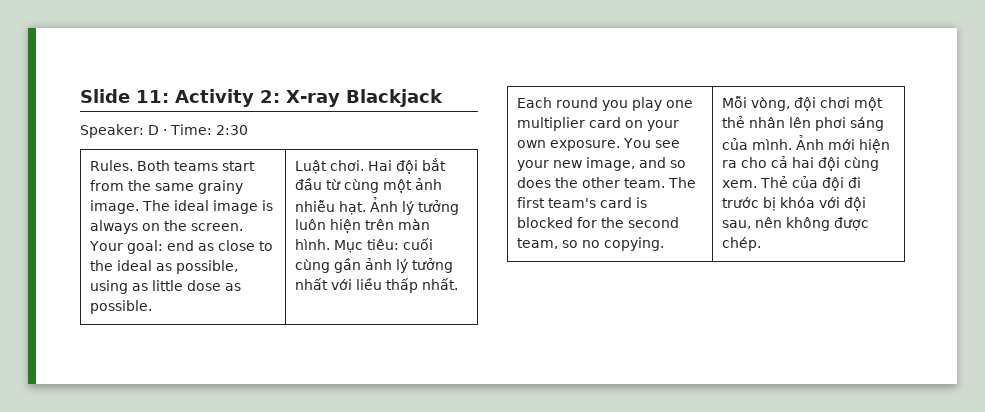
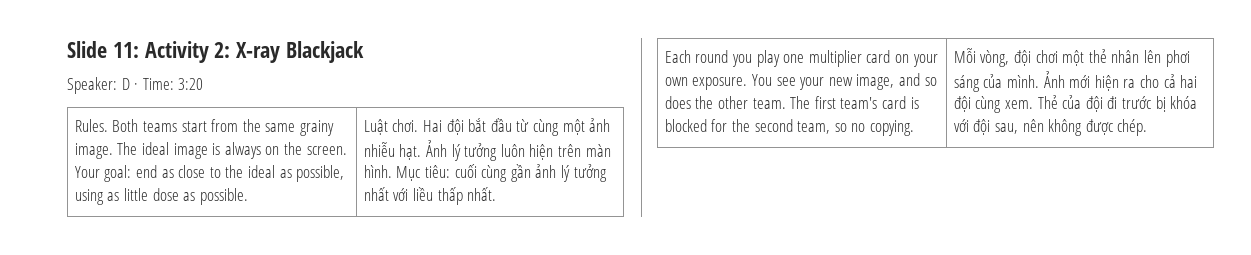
[216,125,248,135] 2:30 -> [178,78,204,90] 3:20

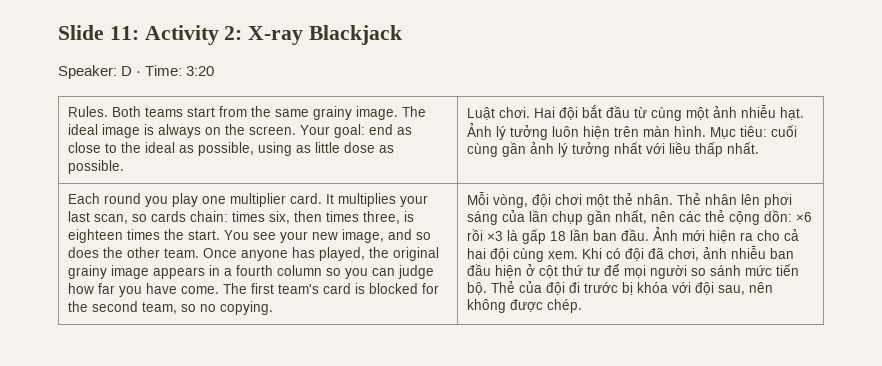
[866,50,938,67] [664,77,748,90] card on your own exposure. -> [289,193,428,207] [67,211,414,224] [67,229,220,243] card. It multiplies your last scan, so cards chain: times six, then times three, is eighteen times the start.
(786, 103) none -> [202,247,439,261] [67,265,434,279] [67,283,219,297] Once anyone has played, the original grainy image appears in a fourth column so you can judge how far you have come.
(1107, 56) none -> [636,193,701,205] nhân. Thẻ
[1007,75,1040,88] mình. -> [528,210,812,225] [466,229,649,244] lần chụp gần nhất, nên các thẻ cộng dồn: ×6 rồi ×3 là gấp 18 lần ban đầu.
(1034, 104) none -> [581,246,794,261] [466,264,799,279] [466,282,487,295] Khi có đội đã chơi, ảnh nhiễu ban đầu hiện ở cột thứ tư để mọi người so sánh mức tiến bộ.

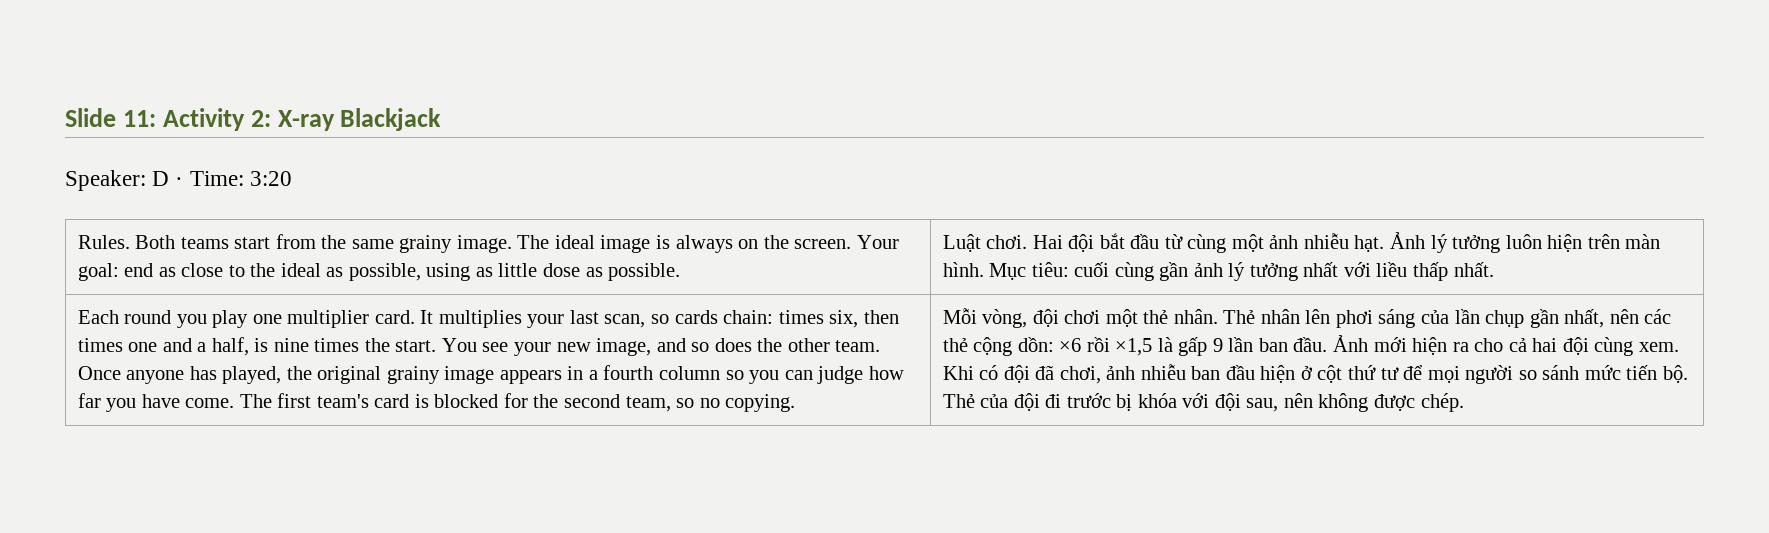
[362,211,414,224] [67,229,123,243] three, is eighteen -> [128,337,309,356] one and a half, is nine
[486,231,503,241] ×3 -> [1115,338,1153,356] ×1,5
[549,231,566,241] 18 -> [1212,338,1223,352] 9

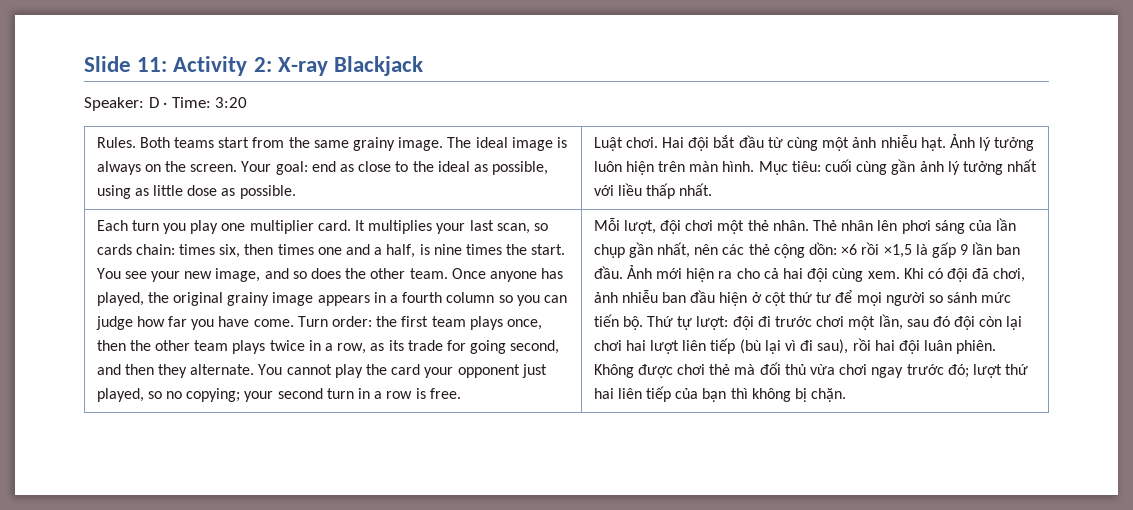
[124,310,172,324] round -> [131,220,159,231] turn
[239,393,796,412] The first team's card is blocked for the second team, so no copying. -> [297,316,542,330] [96,340,560,354] [96,364,547,378] [96,388,461,402] Turn order: the first team plays once, then the other team plays twice in a row, as its trade for going second, and then they alternate. You cannot play the card your opponent just played, so no copying; your second turn in a row is free.
[982,309,1028,328] vòng, -> [623,220,656,234] lượt,
[942,393,1464,412] Thẻ của đội đi trước bị khóa với đội sau, nên không được chép. -> [647,314,1023,330] [593,338,997,354] [593,362,1029,378] [593,386,847,402] Thứ tự lượt: đội đi trước chơi một lần, sau đó đội còn lại chơi hai lượt liên tiếp (bù lại vì đi sau), rồi hai đội luân phiên. Không được chơi thẻ mà đối thủ vừa chơi ngay trước đó; lượt thứ hai liên tiếp của bạn thì không bị chặn.

